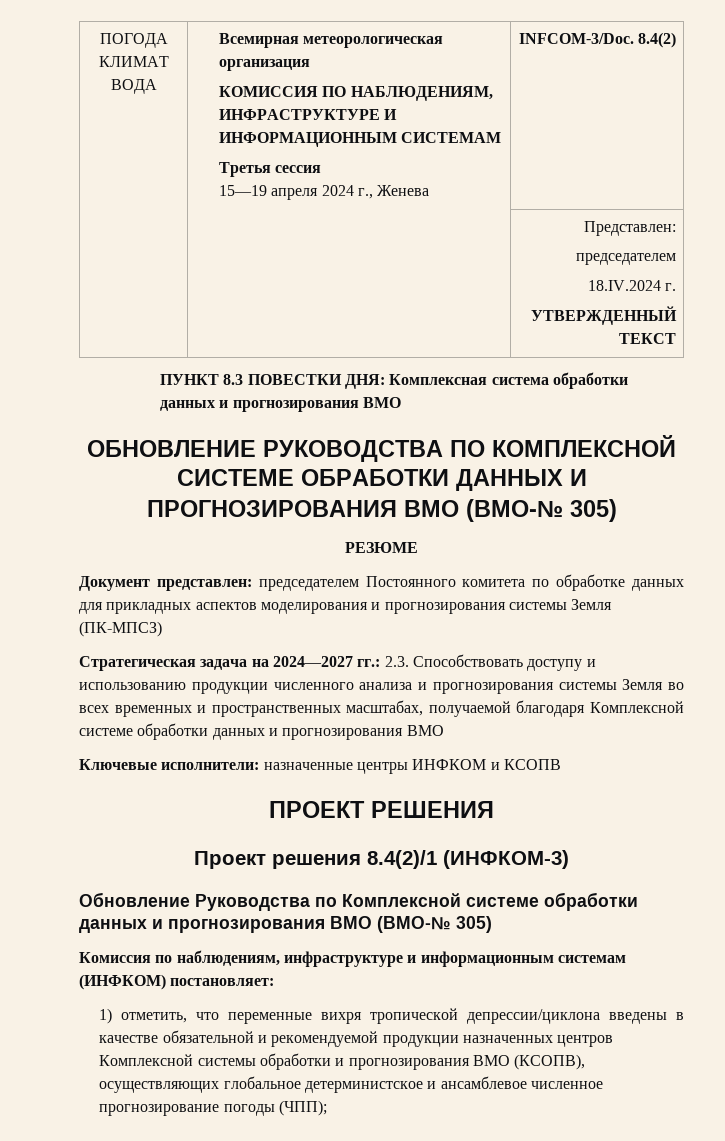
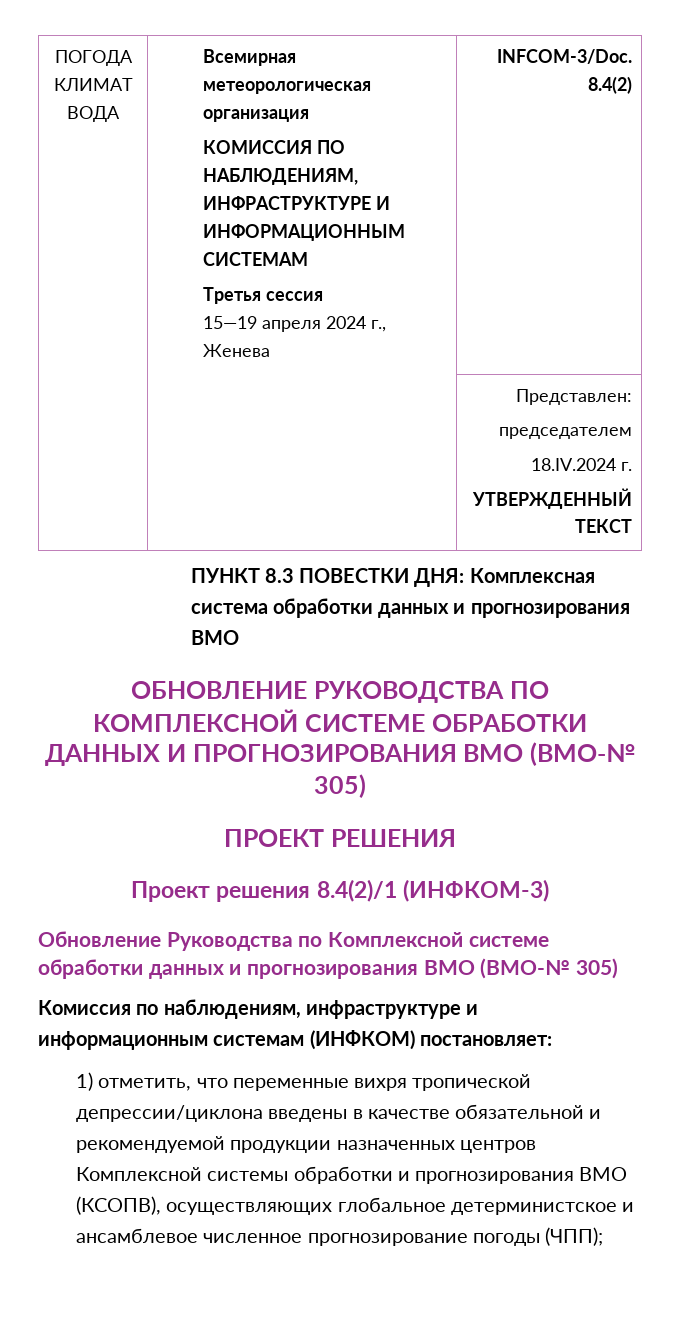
[345,542,418,553] [79,574,684,591] [79,599,613,614] [79,621,162,637] [79,654,596,671] [79,679,684,694] [79,700,684,717] [79,723,444,740] [79,759,561,774] // РЕЗЮМЕ // Документ представлен: председателем Постоянного комитета по обработке данных для прикладных аспектов моделирования и прогнозирования системы Земля (ПК-МПСЗ) // Стратегическая задача на 2024—2027 гг.: 2.3. Способствовать доступу и использованию продукции численного анализа и прогнозирования системы Земля во всех временных и пространственных масштабах, получаемой благодаря Комплексной системе обработки данных и прогнозирования ВМО // Ключевые исполнители: назначенные центры ИНФКОМ и КСОПВ -> (366, 786) none

